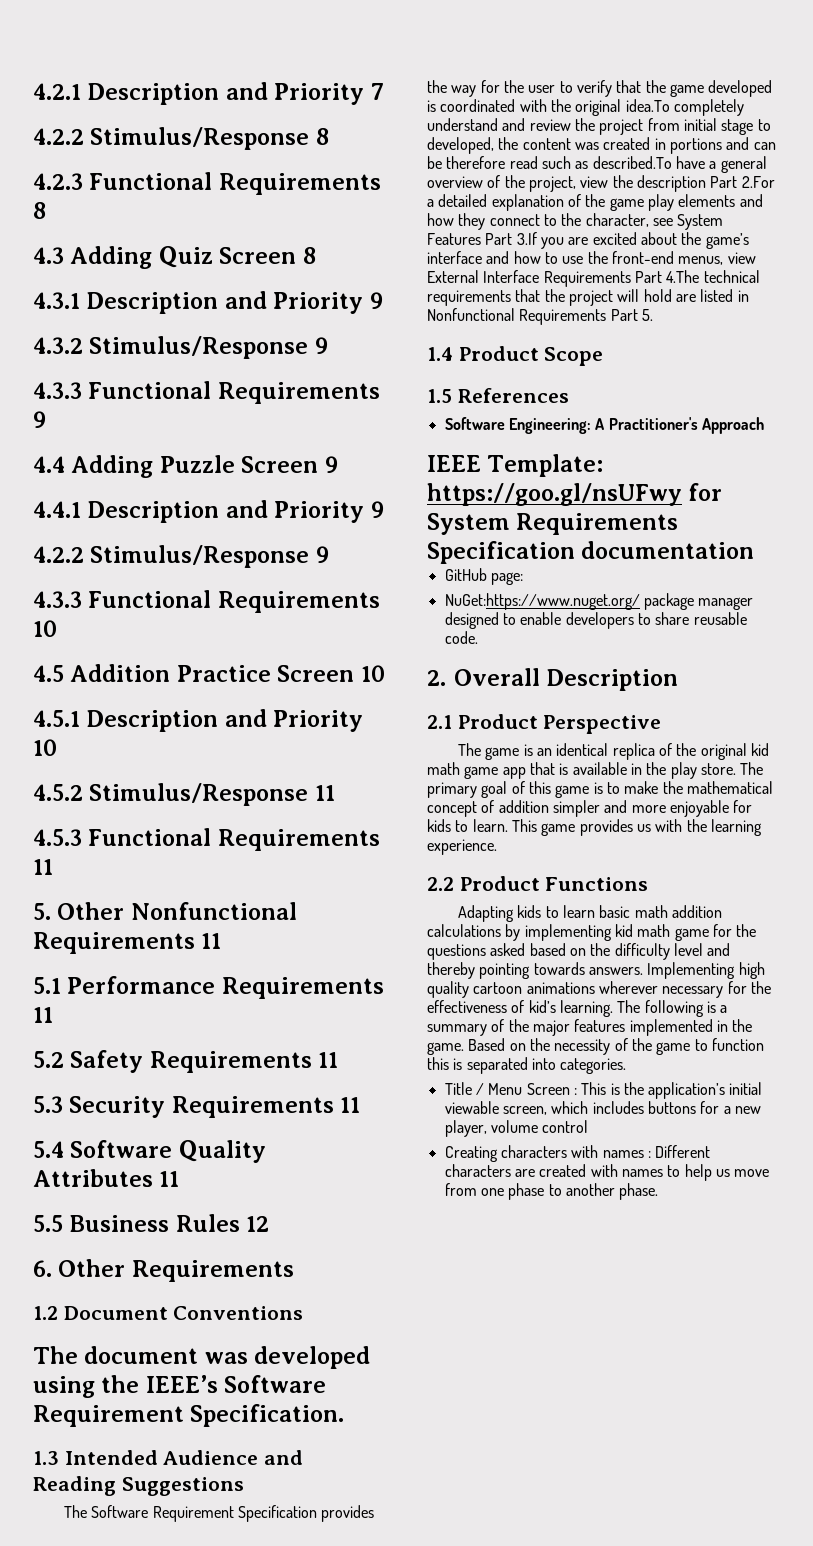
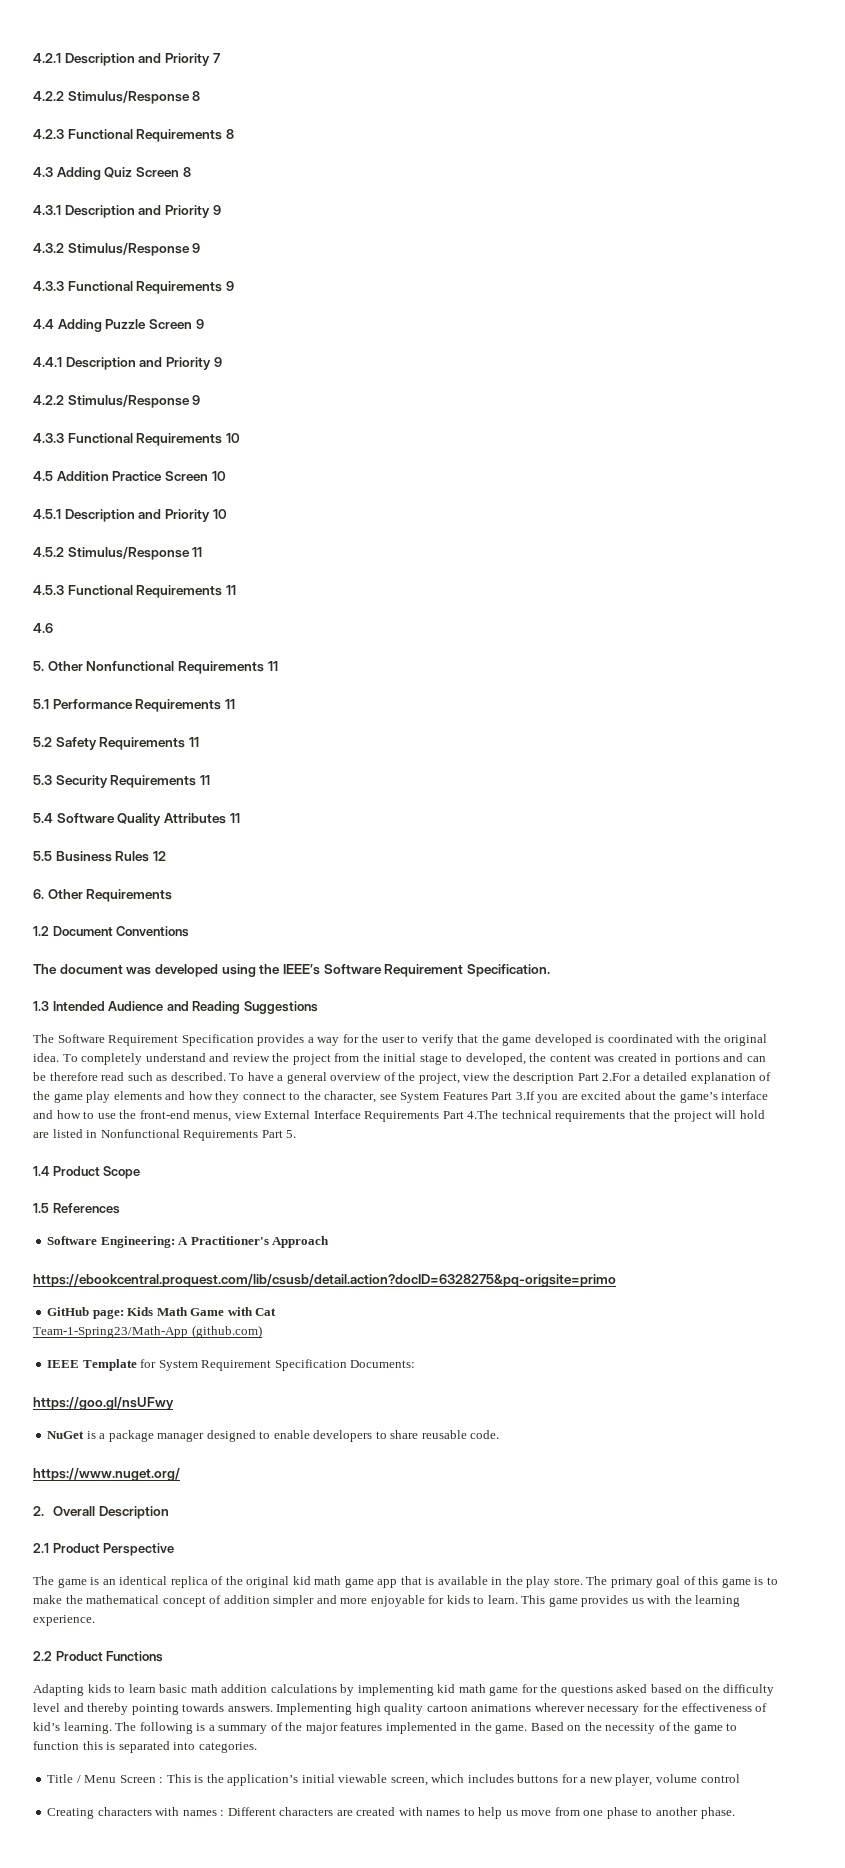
(53, 867) none -> [33,623,53,633] // 4.6
[427,80,447,93] the -> [307,1037,314,1043] a
[625,99,670,112] idea.To -> [33,1053,78,1062] idea. To
(680, 124) none -> [362,1053,380,1062] the
[592,156,672,169] described.To -> [170,1072,245,1081] described. To
[427,454,604,477] [427,483,723,506] [427,513,679,535] [427,541,755,564] [444,568,523,585] [444,593,640,610] IEEE Template: https://goo.gl/nsUFwy for System Requirements Specification documentation // GitHub page: // NuGet:https://www.nuget.org/ -> [33,1274,616,1287] [47,1307,277,1319] [33,1325,262,1338] [47,1359,416,1371] [33,1397,174,1410] [47,1431,106,1439] https://ebookcentral.proquest.com/lib/csusb/detail.action?docID=6328275&pq-origsite=primo // GitHub page: Kids Math Game with Cat // Team-1-Spring23/Math-App (github.com) // IEEE Template for System Requirement Specification Documents: // https://goo.gl/nsUFwy // NuGet is a
(478, 637) none -> [33,1468,180,1481] // https://www.nuget.org/

